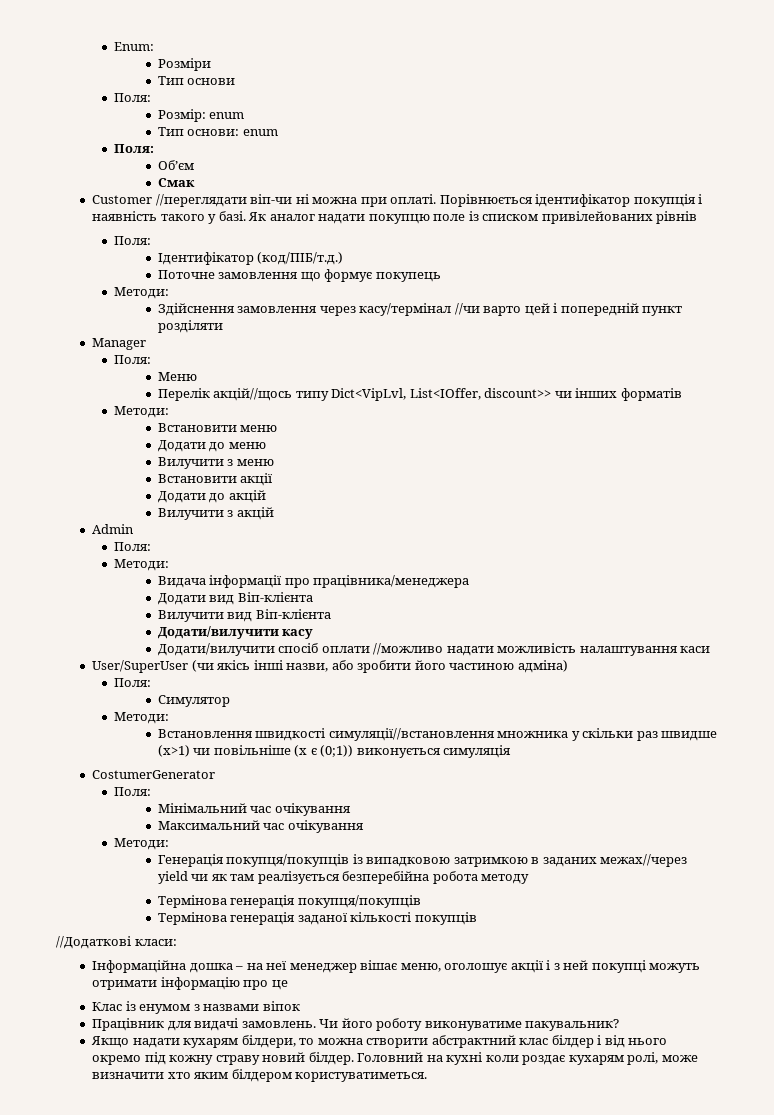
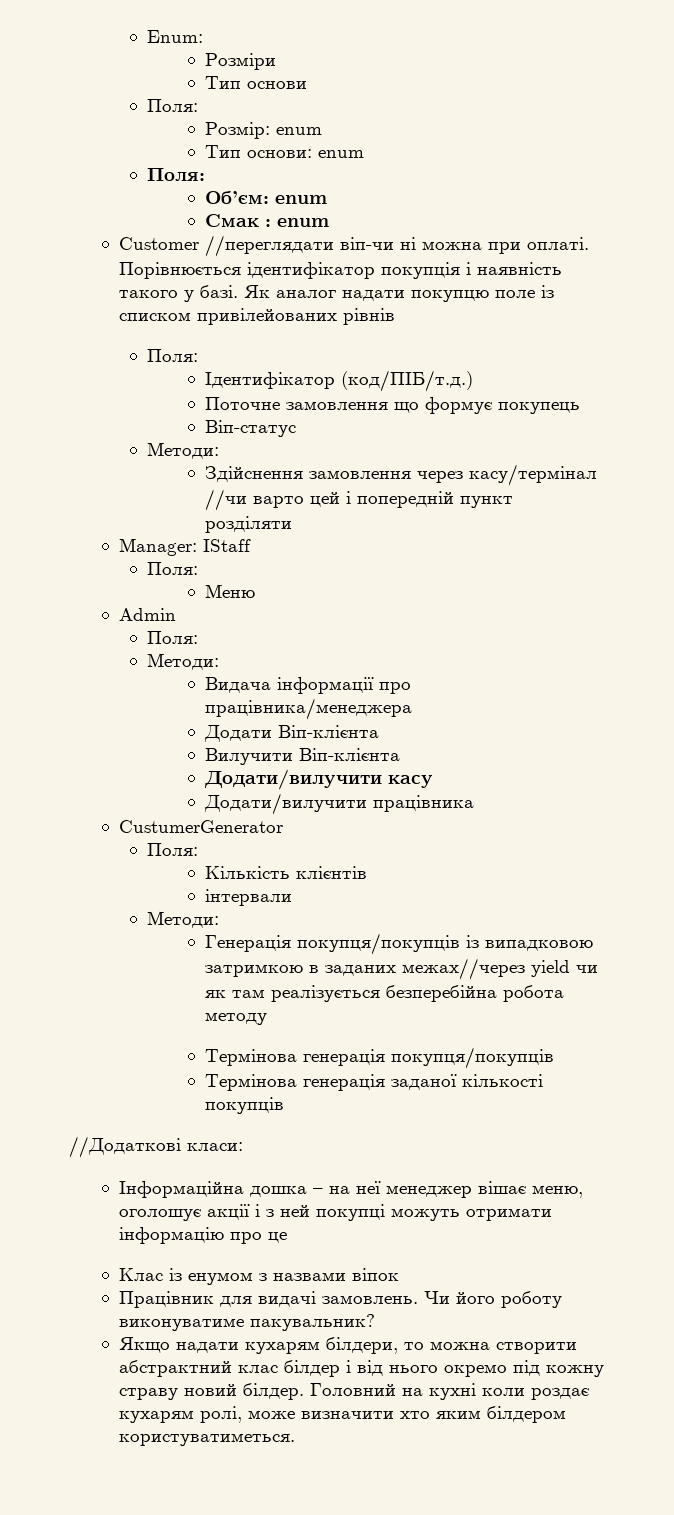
[157,160,194,170] Об’єм -> [204,191,327,204] Об’єм: enum
(195, 182) none -> [264,218,329,227] : enum
(441, 277) none -> [204,420,296,437] // Віп-статус
[92,338,147,350] Manager -> [118,538,251,556] Manager: IStaff
[157,388,682,401] [113,406,169,418] [157,423,278,432] [157,440,266,452] [157,457,274,469] [157,473,273,486] [157,490,266,503] [157,507,274,520] // Перелік акцій//щось типу Dict<VipLvl, List<IOffer, discount>> чи інших форматів // Методи: // Встановити меню // Додати до меню // Вилучити з меню // Встановити акції // Додати до акцій // Вилучити з акцій -> (255, 591) none
[209,595,235,605] вид -> (272, 733) none
[227,612,253,622] вид -> (293, 756) none
[278,643,711,656] [92,660,568,673] [113,678,151,687] [157,695,230,707] [113,712,169,724] [157,728,718,741] [157,745,512,758] [92,770,216,779] [113,787,151,796] [157,803,351,816] [157,820,364,833] спосіб оплати //можливо надати можливість налаштування каси // User/SuperUser (чи якісь інші назви, або зробити його частиною адміна) // Поля: // Симулятор // Методи: // Встановлення швидкості симуляції//встановлення множника у скільки раз швидше (х>1) чи повільніше (х є (0;1)) виконується симуляція // CostumerGenerator // Поля: // Мінімальний час очікування // Максимальний час очікування -> [372,795,474,812] [118,820,283,833] [147,843,199,856] [204,866,367,879] [204,889,292,906] працівника // CustumerGenerator // Поля: // Кількість клієнтів // інтервали

